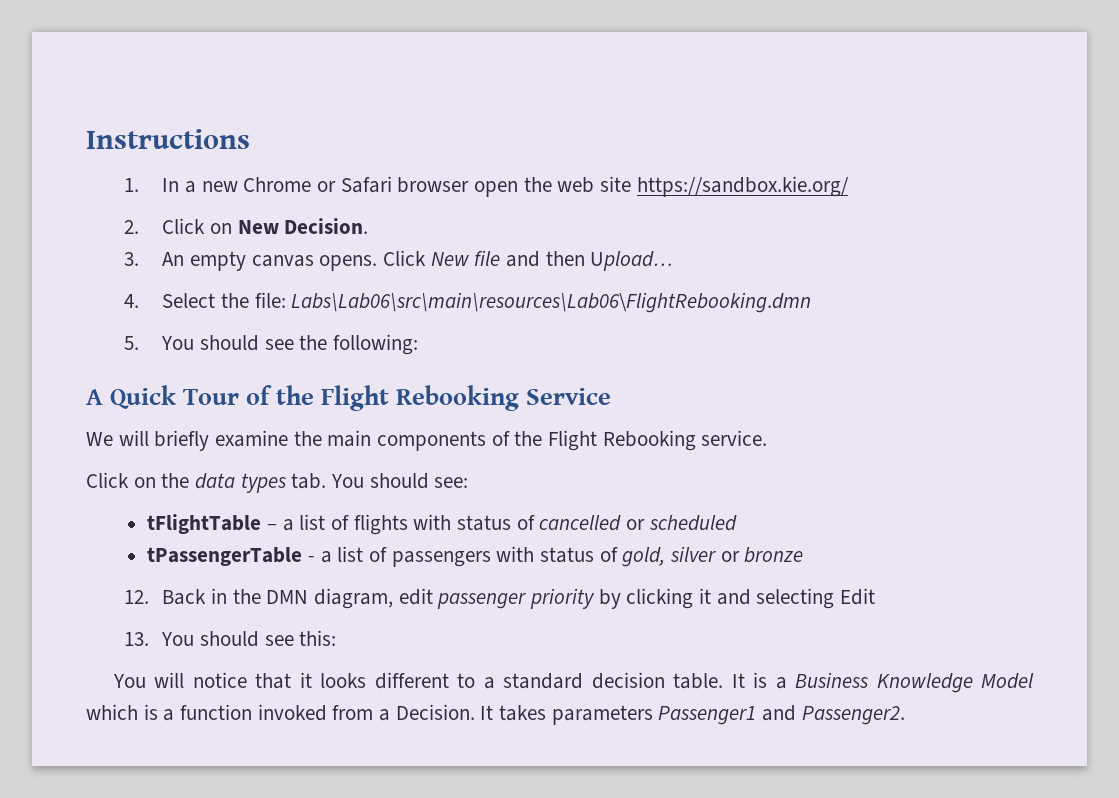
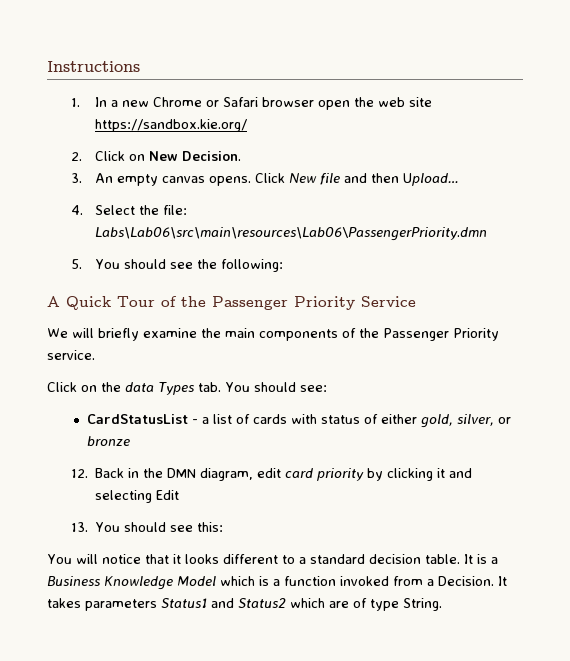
[291,292,812,313] Labs\Lab06\src\main\resources\Lab06\FlightRebooking.dmn -> [95,227,488,241] Labs\Lab06\src\main\resources\Lab06\PassengerPriority.dmn
[321,385,520,411] Flight Rebooking -> [212,296,355,310] Passenger Priority
[548,430,696,451] Flight Rebooking -> [383,328,499,341] Passenger Priority
[240,473,286,493] types -> [158,382,194,395] Types
[147,514,737,535] [147,546,716,567] tFlightTable – a list of flights with status of cancelled or scheduled // tPassengerTable - a list of passengers with status of gold, silver -> [87,414,495,428] CardStatusList - a list of cards with status of either gold, silver,
[437,593,527,609] passenger -> [285,468,314,478] card
[658,705,905,725] Passenger1 and Passenger2. -> [161,598,442,611] Status1 and Status2 which are of type String.

